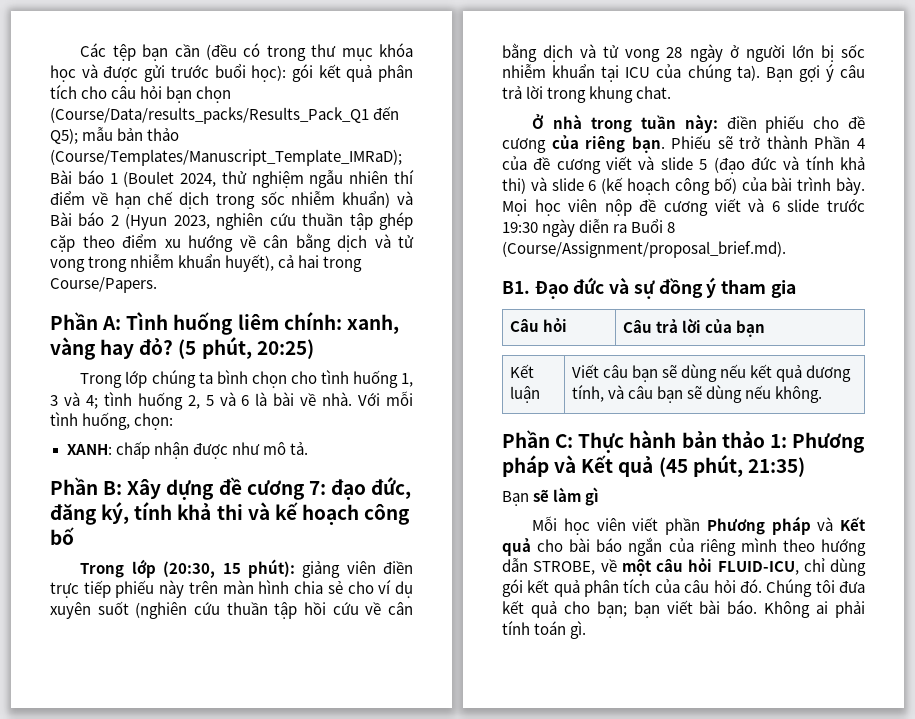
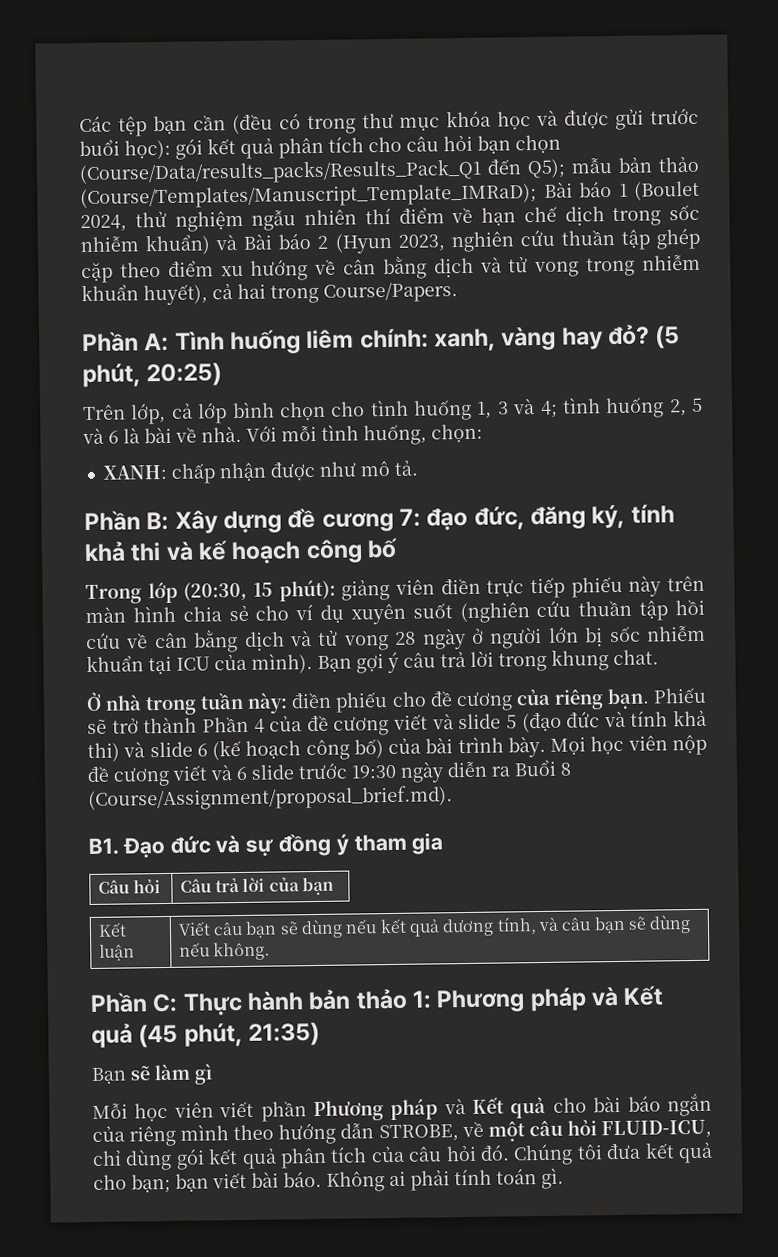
[80,370,213,388] Trong lớp chúng ta -> [83,402,228,425] Trên lớp, cả lớp
[687,64,760,82] chúng ta). -> [251,653,313,674] mình).

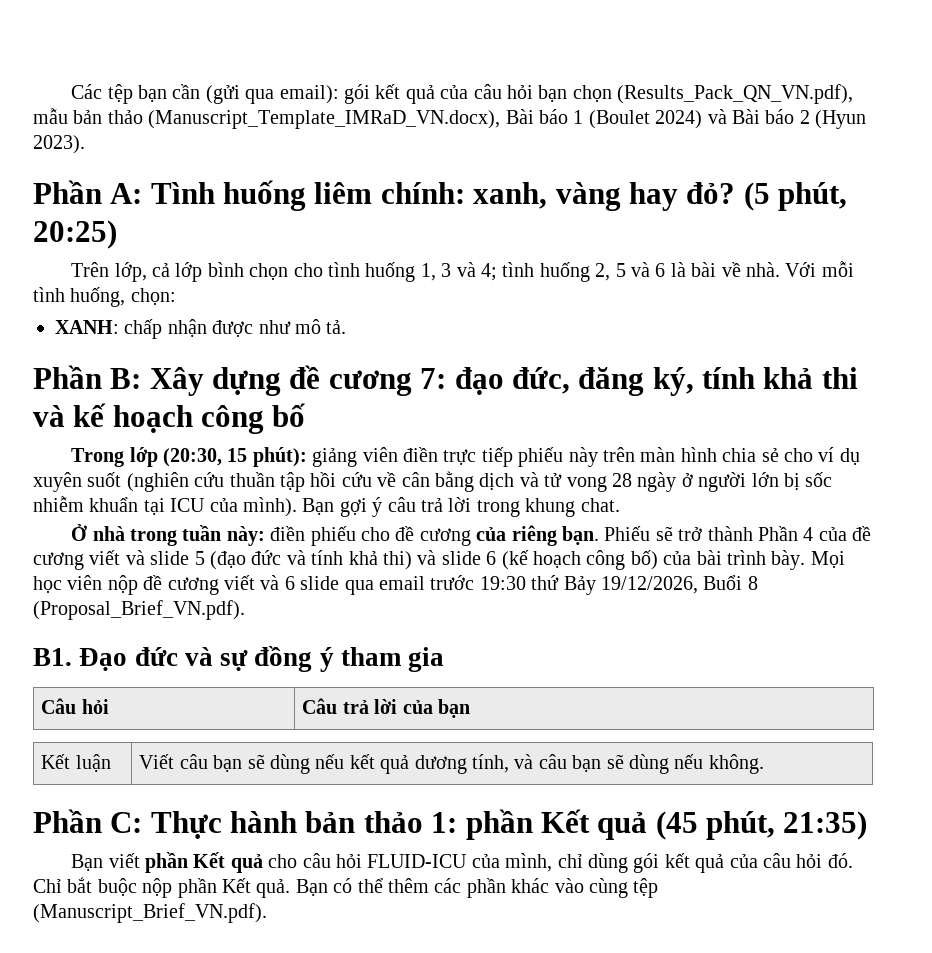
[231,107,700,135] [79,136,402,160] (đều có trong thư mục khóa học và được gửi trước buổi học): gói kết quả phân tích cho -> [205,84,469,104] (gửi qua email): gói kết quả của
[79,158,566,186] (Course/Data/results_packs/Results_Pack_Q1 đến Q5); -> [617,84,854,104] (Results_Pack_QN_VN.pdf),
[80,183,537,210] (Course/Templates/Manuscript_Template_IMRaD); -> [148,110,501,129] (Manuscript_Template_IMRaD_VN.docx),
[80,204,700,233] [80,234,212,256] 2024, thử nghiệm ngẫu nhiên thí điểm về hạn chế dịch trong sốc nhiễm khuẩn) -> [655,110,703,129] 2024)
[397,227,700,253] [81,254,701,284] [81,281,458,306] 2023, nghiên cứu thuần tập ghép cặp theo điểm xu hướng về cân bằng dịch và tử vong trong nhiễm khuẩn huyết), cả hai trong Course/Papers. -> [33,135,85,154] 2023).
[298,761,510,783] trước 19:30 ngày diễn ra -> [344,575,698,595] qua email trước 19:30 thứ Bảy 19/12/2026,
[88,785,453,812] (Course/Assignment/proposal_brief.md). -> [33,600,245,620] (Proposal_Brief_VN.pdf).
[436,986,620,1013] Phương pháp và -> [465,809,533,840] phần
[130,1063,213,1085] [92,1092,712,1123] [92,1119,712,1147] sẽ làm gì // Mỗi học viên viết phần Phương pháp và Kết quả cho bài báo ngắn của riêng mình theo hướng dẫn STROBE, về một câu hỏi FLUID-ICU, -> [108,852,553,873] viết phần Kết quả cho câu hỏi FLUID-ICU của mình,
[280,1146,368,1169] phân tích -> (725, 863) none
[513,1141,713,1166] [93,1167,564,1194] Chúng tôi đưa kết quả cho bạn; bạn viết bài báo. Không ai phải tính toán gì. -> [33,877,659,898] [33,903,267,923] Chỉ bắt buộc nộp phần Kết quả. Bạn có thể thêm các phần khác vào cùng tệp (Manuscript_Brief_VN.pdf).

